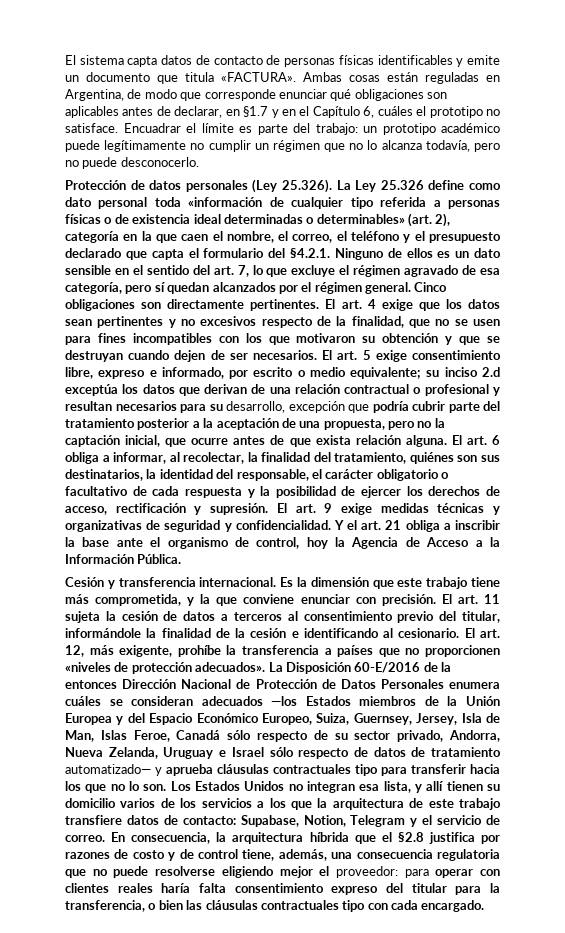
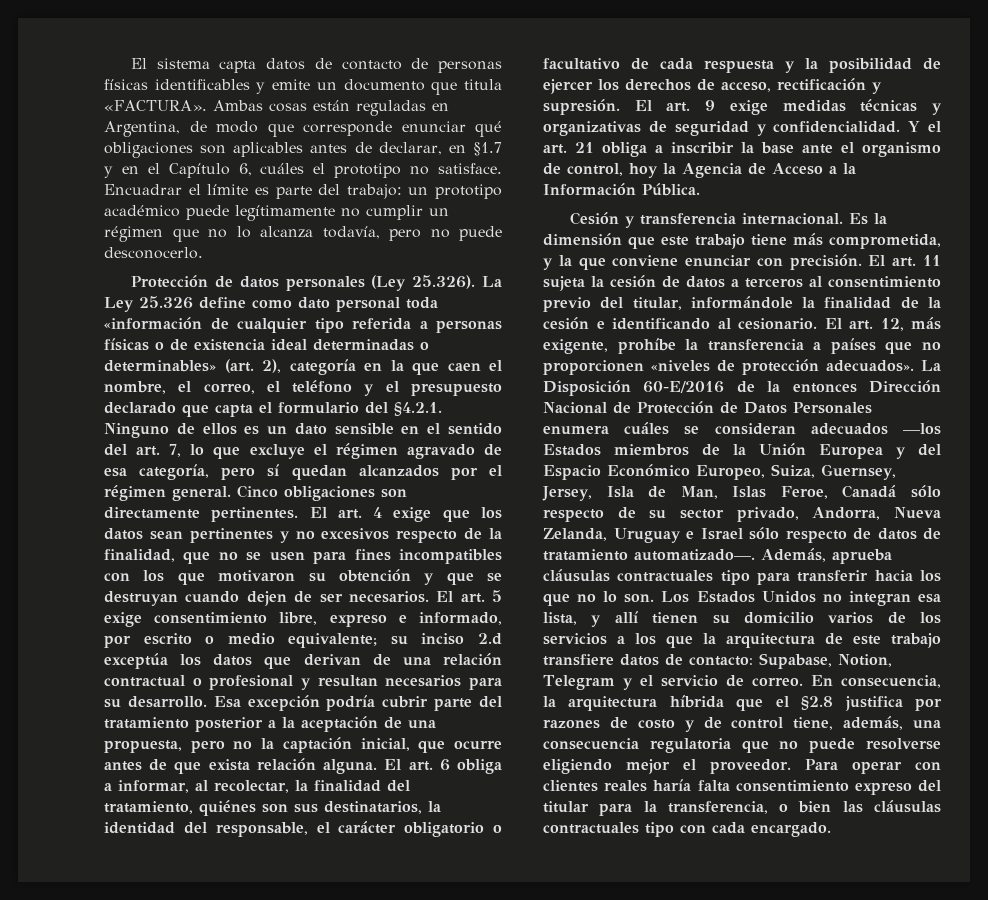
[226,401,369,413] desarrollo, excepción que -> [127,695,320,711] desarrollo. Esa excepción
[65,764,162,776] automatizado— y -> [634,548,826,562] automatizado—. Además,
[335,866,429,878] proveedor: para -> [710,759,838,774] proveedor. Para

